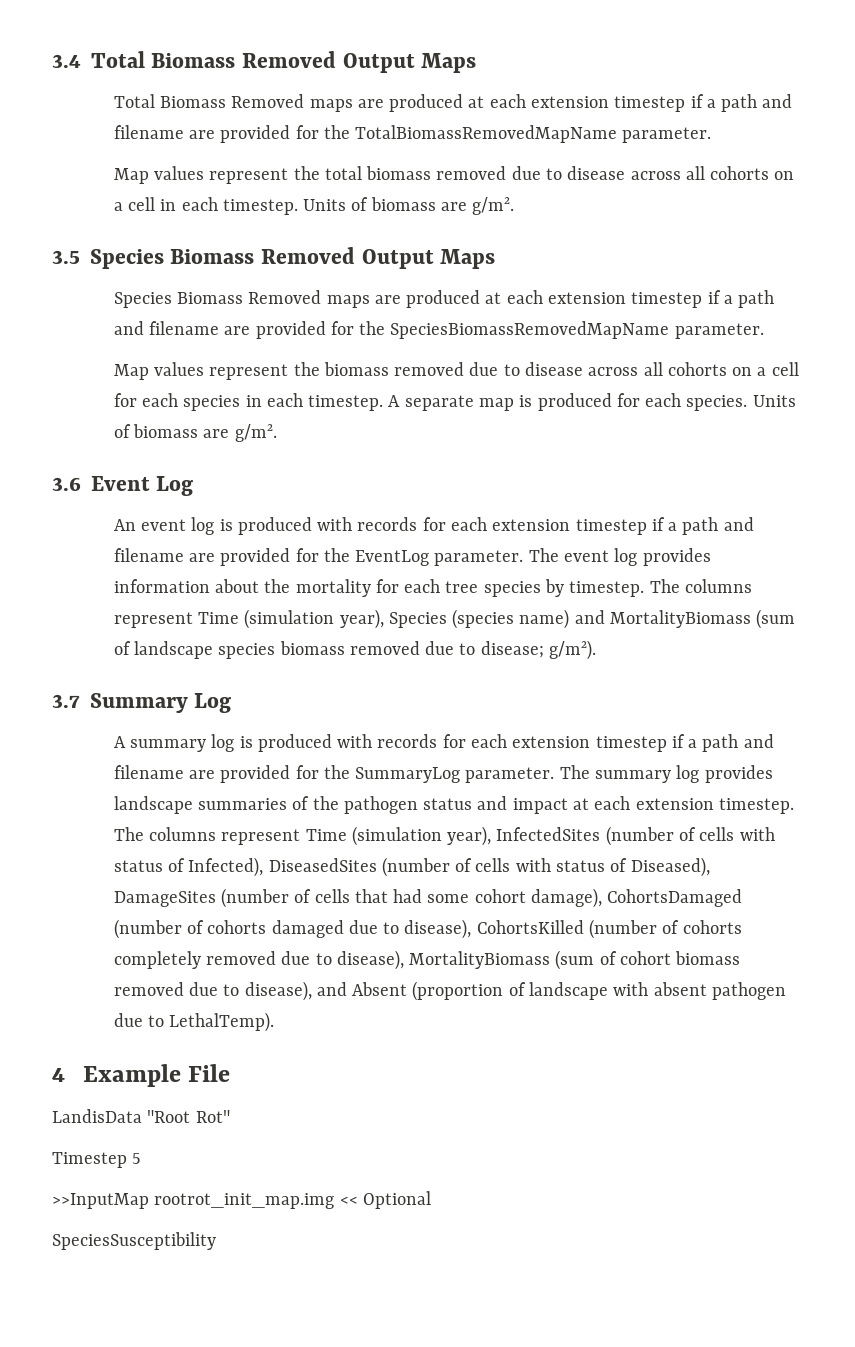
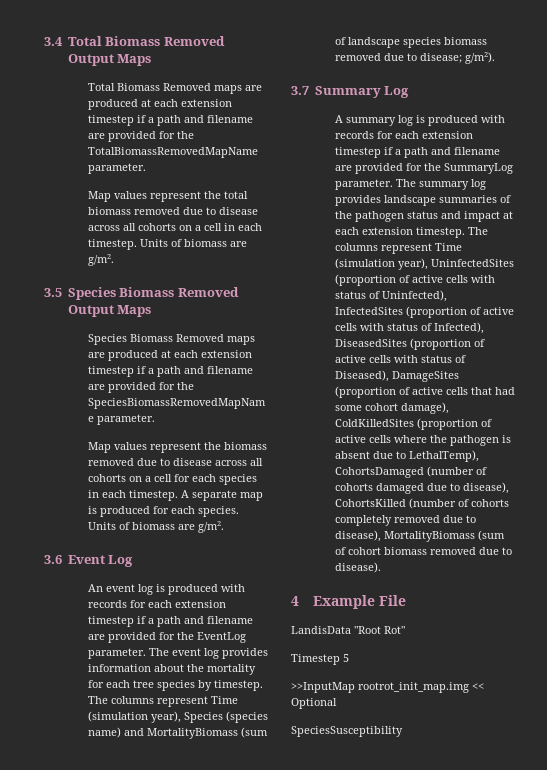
[496,826,697,846] InfectedSites (number of -> [430,259,514,267] [334,274,495,286] [334,290,447,302] [334,306,514,318] UninfectedSites (proportion of active cells with status of Uninfected), InfectedSites (proportion of active
[381,857,473,877] (number of -> [409,338,485,350] [334,355,366,363] (proportion of active
[221,888,312,908] (number of -> [334,386,443,398] (proportion of active
(603, 898) none -> [334,418,492,430] [334,435,511,446] [334,450,479,462] ColdKilledSites (proportion of active cells where the pathogen is absent due to LethalTemp),
[244,981,786,1001] [113,1012,275,1032] disease), and Absent (proportion of landscape with absent pathogen due to LethalTemp). -> [334,562,381,573] disease).

